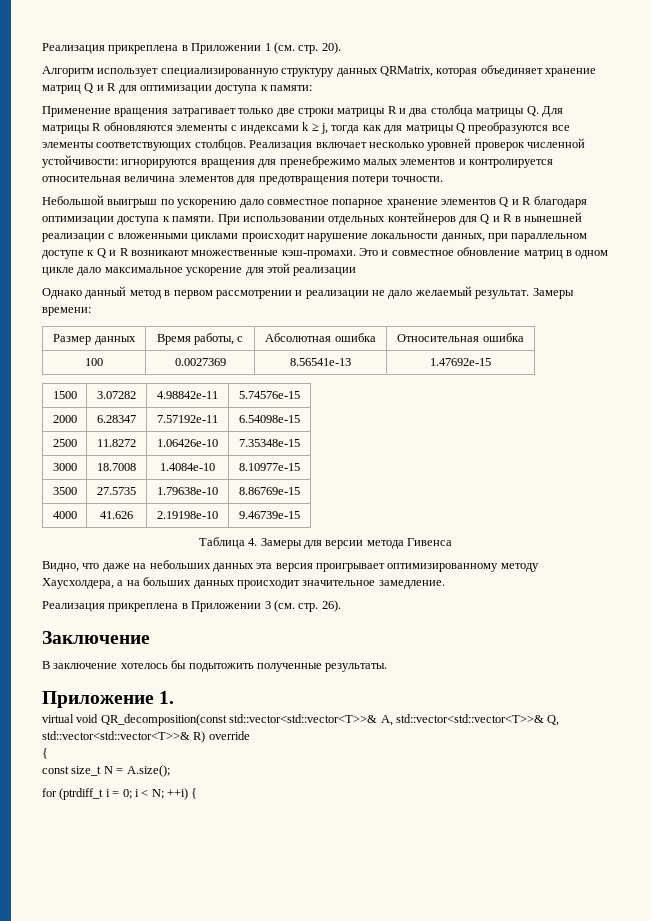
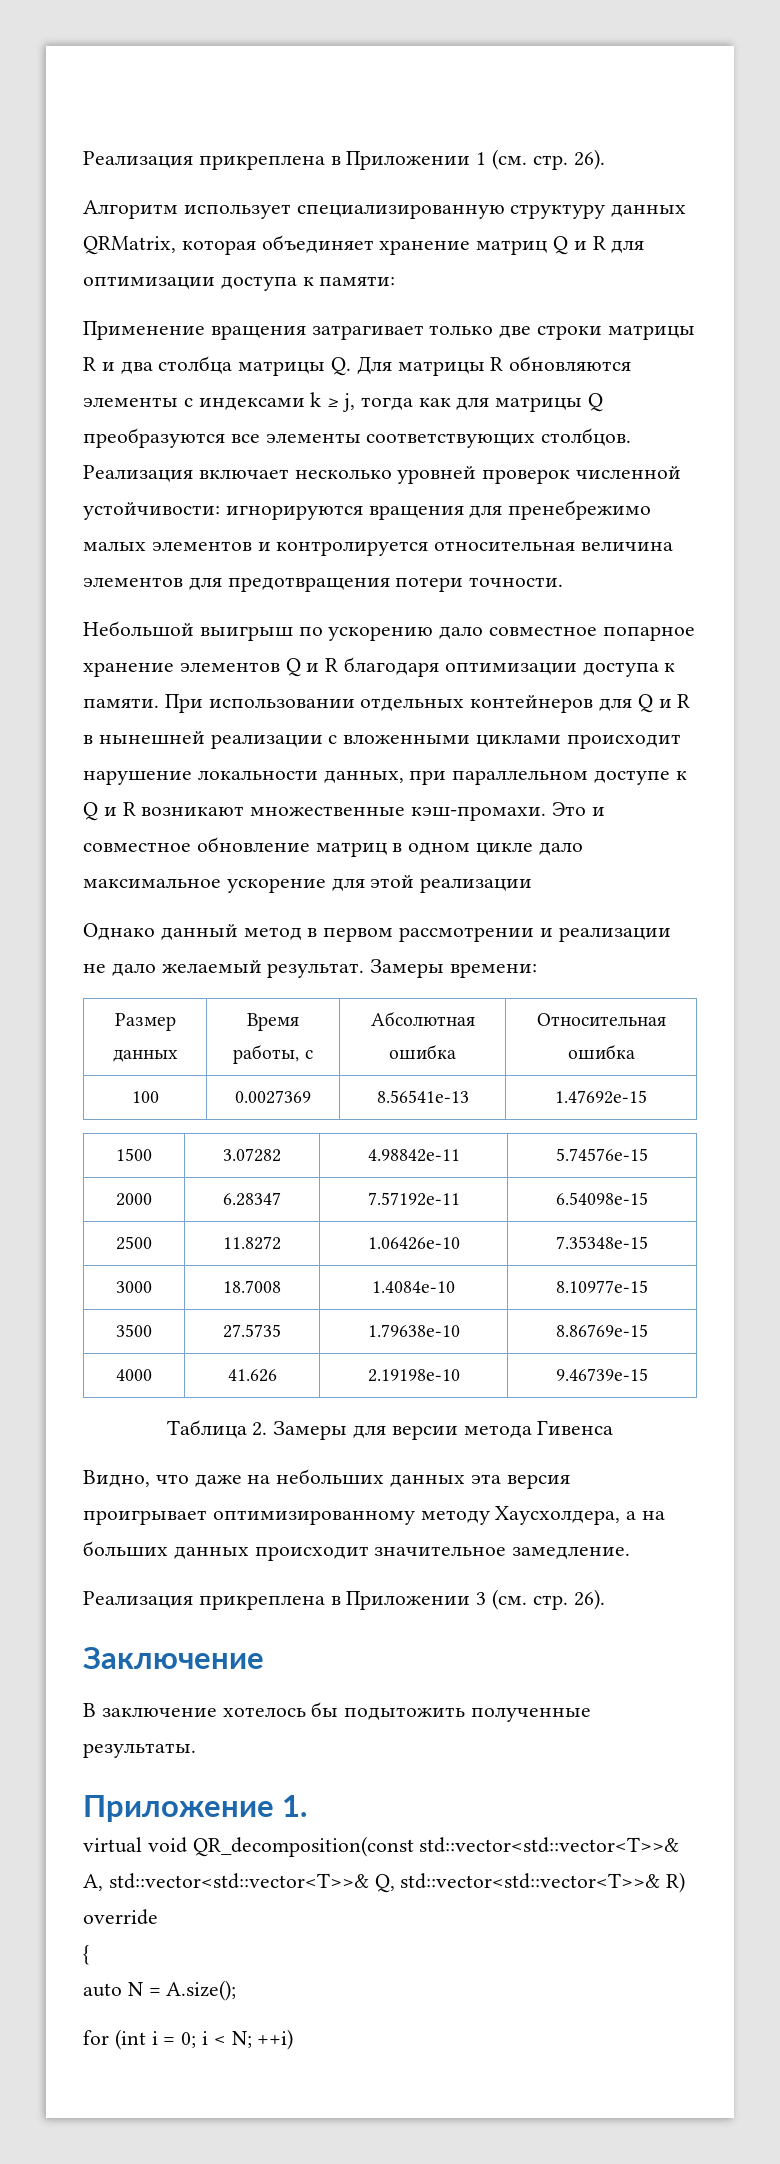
[321,42,341,54] 20). -> [573,149,605,170] 26).
[248,538,258,546] 4. -> [252,1422,268,1436] 2.
[42,766,102,776] const size_t -> [83,1983,122,1997] auto
[59,788,104,800] (ptrdiff_t -> [114,2029,146,2050] (int
[191,788,198,799] { -> (294, 2039) none

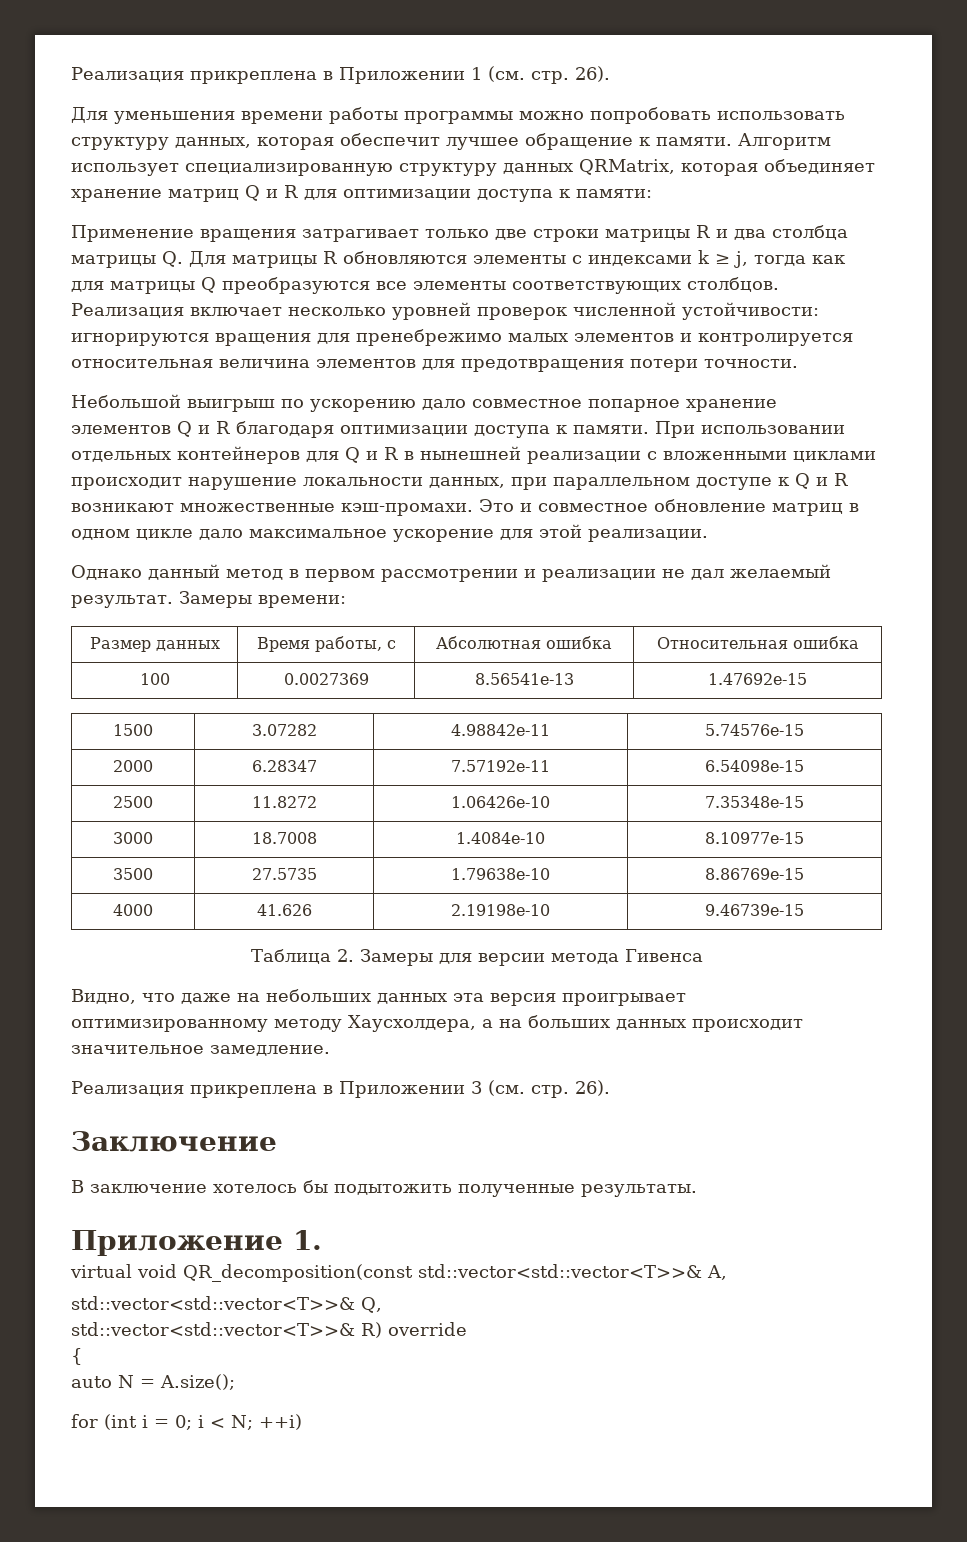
(605, 159) none -> [71,107,845,124] [71,133,732,150] Для уменьшения времени работы программы можно попробовать использовать структуру данных, которая обеспечит лучшее обращение к памяти.
[420,878,533,893] реализации -> [588,529,708,542] реализации.
[111,963,156,976] дало -> [691,569,724,580] дал
(103, 1882) none -> (727, 1272) //
(395, 1883) none -> (382, 1305) //

